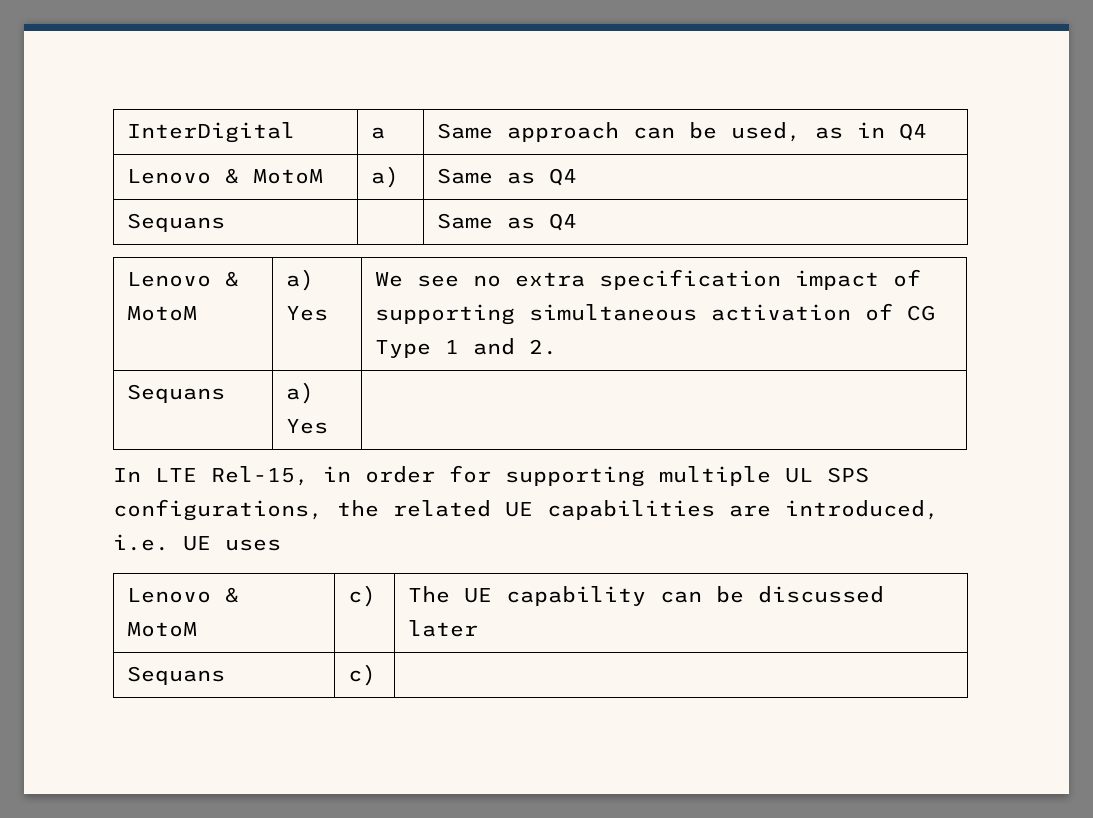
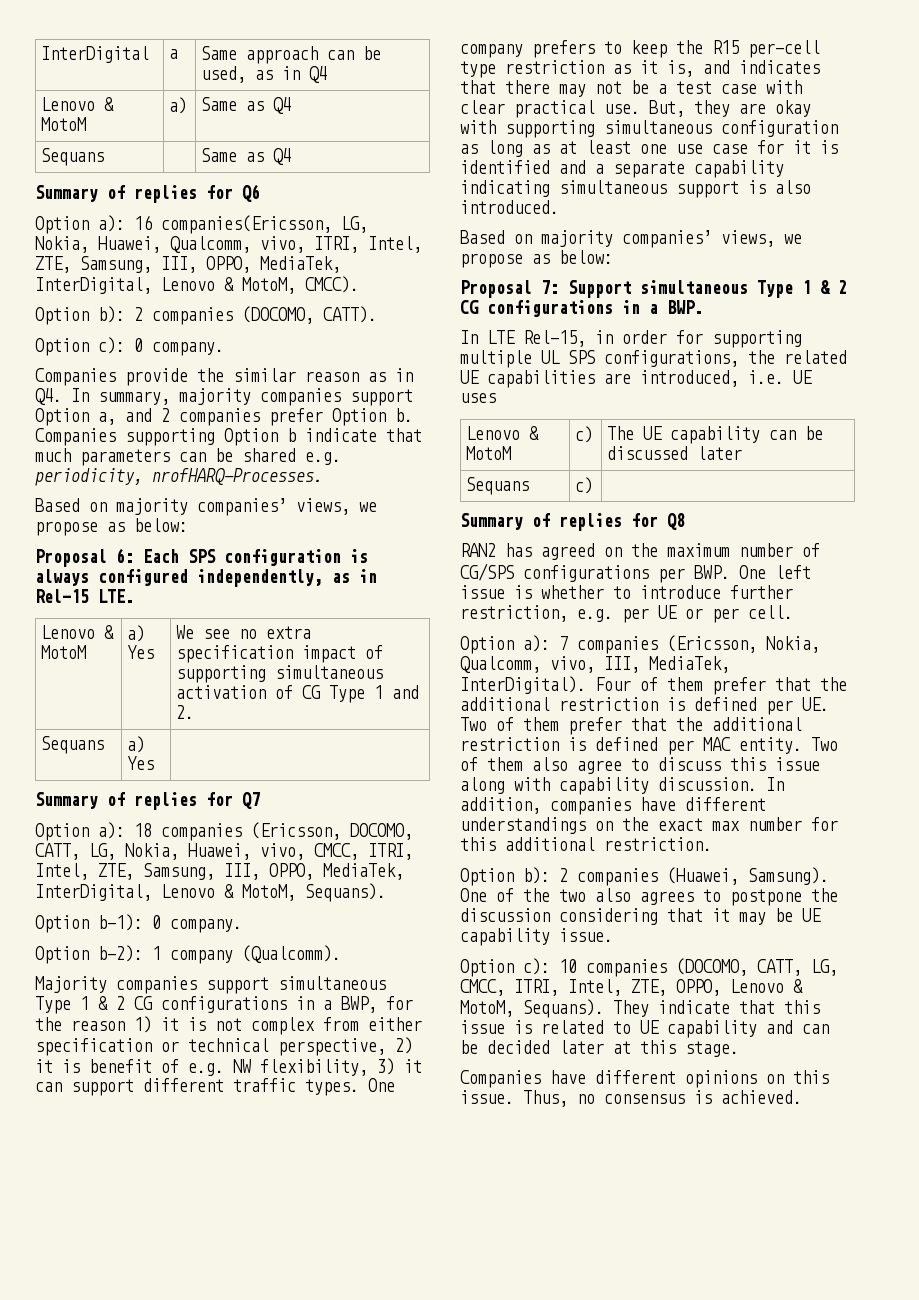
(578, 222) none -> [35,184,260,203] [35,215,368,234] [35,236,422,253] [35,256,341,273] [35,276,359,294] [35,306,377,325] [35,337,224,356] [35,368,413,386] [35,388,413,406] [35,408,413,426] [35,428,422,446] [35,448,341,466] [35,468,323,486] [35,498,377,516] [35,518,188,536] [35,548,368,567] [35,569,377,587] [35,589,134,603] // Summary of replies for Q6 // Option a): 16 companies(Ericsson, LG, Nokia, Huawei, Qualcomm, vivo, ITRI, Intel, ZTE, Samsung, III, OPPO, MediaTek, InterDigital, Lenovo & MotoM, CMCC). // Option b): 2 companies (DOCOMO, CATT). // Option c): 0 company. // Companies provide the similar reason as in Q4. In summary, majority companies support Option a, and 2 companies prefer Option b. Companies supporting Option b indicate that much parameters can be shared e.g. periodicity, nrofHARQ-Processes. // Based on majority companies’ views, we propose as below: // Proposal 6: Each SPS configuration is always configured independently, as in Rel-15 LTE.
(329, 426) none -> [35,792,260,810] [35,822,413,841] [35,843,413,860] [35,863,404,880] [35,883,386,902] [35,914,242,933] [35,945,341,964] [35,976,386,994] [35,996,413,1014] [35,1016,422,1035] [35,1037,413,1056] [35,1058,422,1076] [35,1078,395,1096] [460,40,820,58] [460,60,820,78] [460,80,802,97] [460,100,811,118] [460,120,838,138] [460,140,838,157] [460,160,784,178] [460,180,811,198] [460,200,559,214] [460,230,802,248] [460,250,613,268] [460,280,847,298] [460,300,703,317] // Summary of replies for Q7 // Option a): 18 companies (Ericsson, DOCOMO, CATT, LG, Nokia, Huawei, vivo, CMCC, ITRI, Intel, ZTE, Samsung, III, OPPO, MediaTek, InterDigital, Lenovo & MotoM, Sequans). // Option b-1): 0 company. // Option b-2): 1 company (Qualcomm). // Majority companies support simultaneous Type 1 & 2 CG configurations in a BWP, for the reason 1) it is not complex from either specification or technical perspective, 2) it is benefit of e.g. NW flexibility, 3) it can support different traffic types. One company prefers to keep the R15 per-cell type restriction as it is, and indicates that there may not be a test case with clear practical use. But, they are okay with supporting simultaneous configuration as long as at least one use case for it is identified and a separate capability indicating simultaneous support is also introduced. // Based on majority companies’ views, we propose as below: // Proposal 7: Support simultaneous Type 1 & 2 CG configurations in a BWP.
(377, 675) none -> [460,513,685,531] [460,543,820,560] [460,563,811,583] [460,585,793,599] [460,605,793,623] [460,635,820,654] [460,656,730,673] [460,676,847,695] [460,697,829,715] [460,717,802,735] [460,737,838,755] [460,757,820,774] [460,777,784,795] [460,797,766,815] [460,817,838,834] [460,837,712,851] [460,867,829,886] [460,888,838,906] [460,908,821,925] [460,928,613,946] [460,958,838,977] [460,979,803,996] [460,999,820,1018] [460,1020,829,1038] [460,1040,739,1057] [460,1070,829,1088] [460,1090,802,1107] // Summary of replies for Q8 // RAN2 has agreed on the maximum number of CG/SPS configurations per BWP. One left issue is whether to introduce further restriction, e.g. per UE or per cell. // Option a): 7 companies (Ericsson, Nokia, Qualcomm, vivo, III, MediaTek, InterDigital). Four of them prefer that the additional restriction is defined per UE. Two of them prefer that the additional restriction is defined per MAC entity. Two of them also agree to discuss this issue along with capability discussion. In addition, companies have different understandings on the exact max number for this additional restriction. // Option b): 2 companies (Huawei, Samsung). One of the two also agrees to postpone the discussion considering that it may be UE capability issue. // Option c): 10 companies (DOCOMO, CATT, LG, CMCC, ITRI, Intel, ZTE, OPPO, Lenovo & MotoM, Sequans). They indicate that this issue is related to UE capability and can be decided later at this stage. // Companies have different opinions on this issue. Thus, no consensus is achieved.

